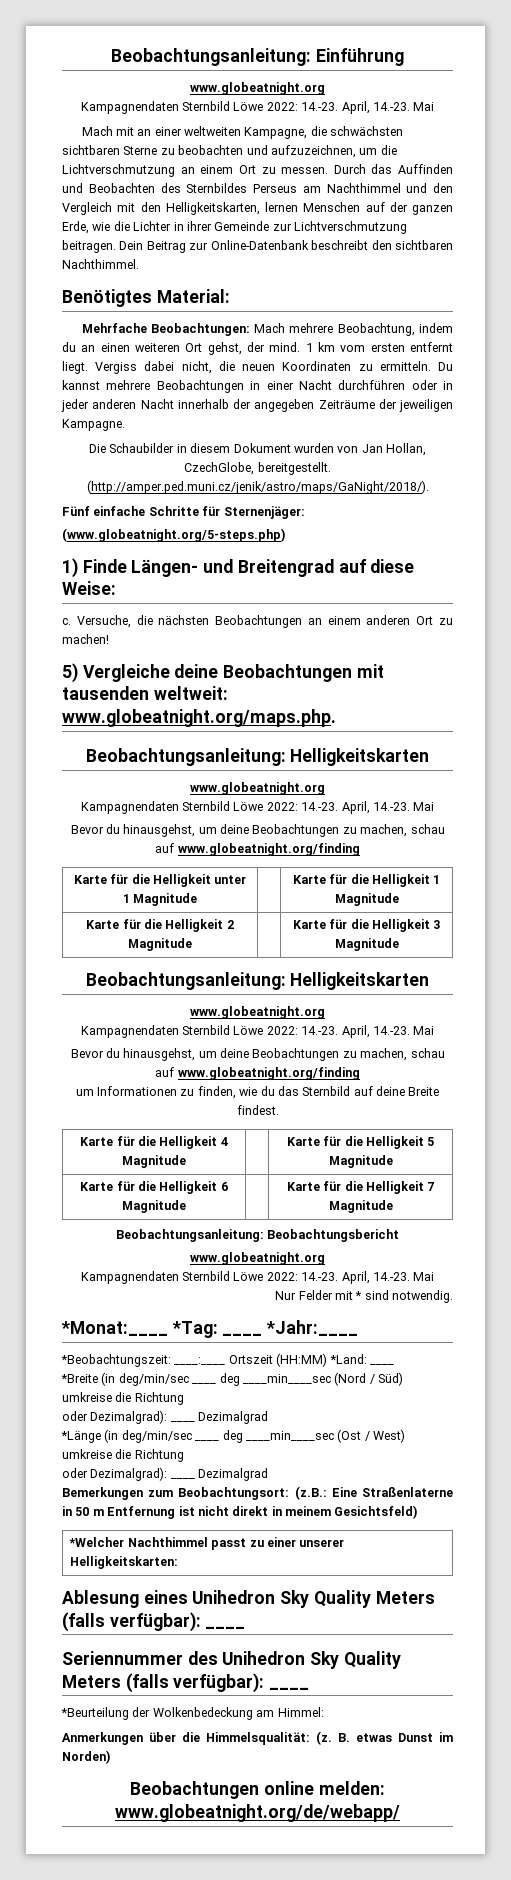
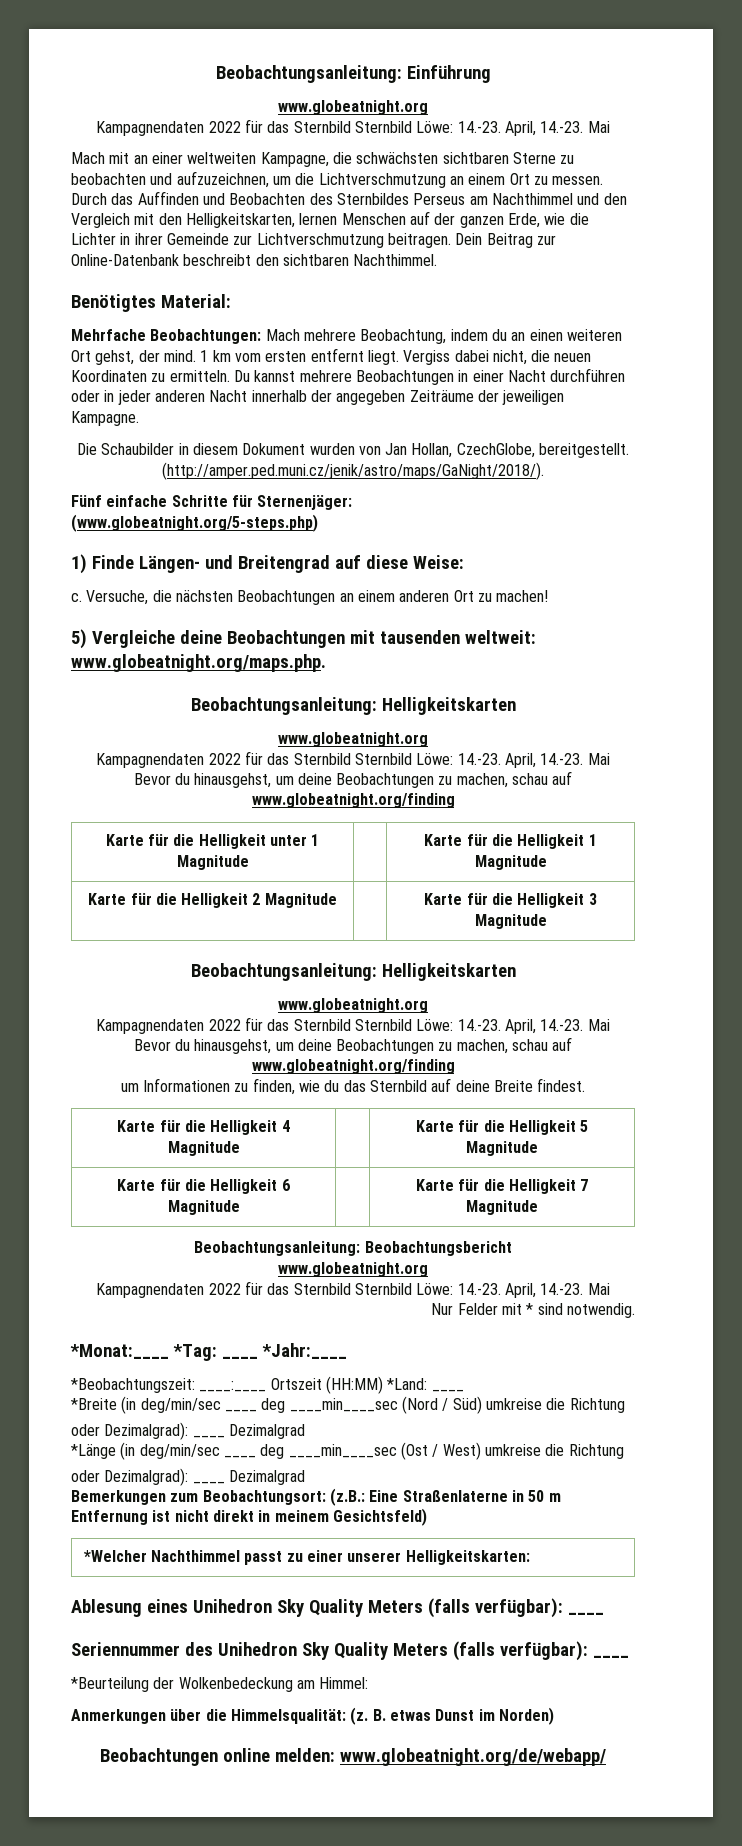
[182,101,298,111] Sternbild Löwe 2022: -> [208,119,454,133] 2022 für das Sternbild Sternbild Löwe:
[182,801,298,811] Sternbild Löwe 2022: -> [208,751,454,765] 2022 für das Sternbild Sternbild Löwe:
[182,1025,298,1035] Sternbild Löwe 2022: -> [208,1017,454,1031] 2022 für das Sternbild Sternbild Löwe:
[182,1271,298,1281] Sternbild Löwe 2022: -> [208,1281,454,1295] 2022 für das Sternbild Sternbild Löwe:

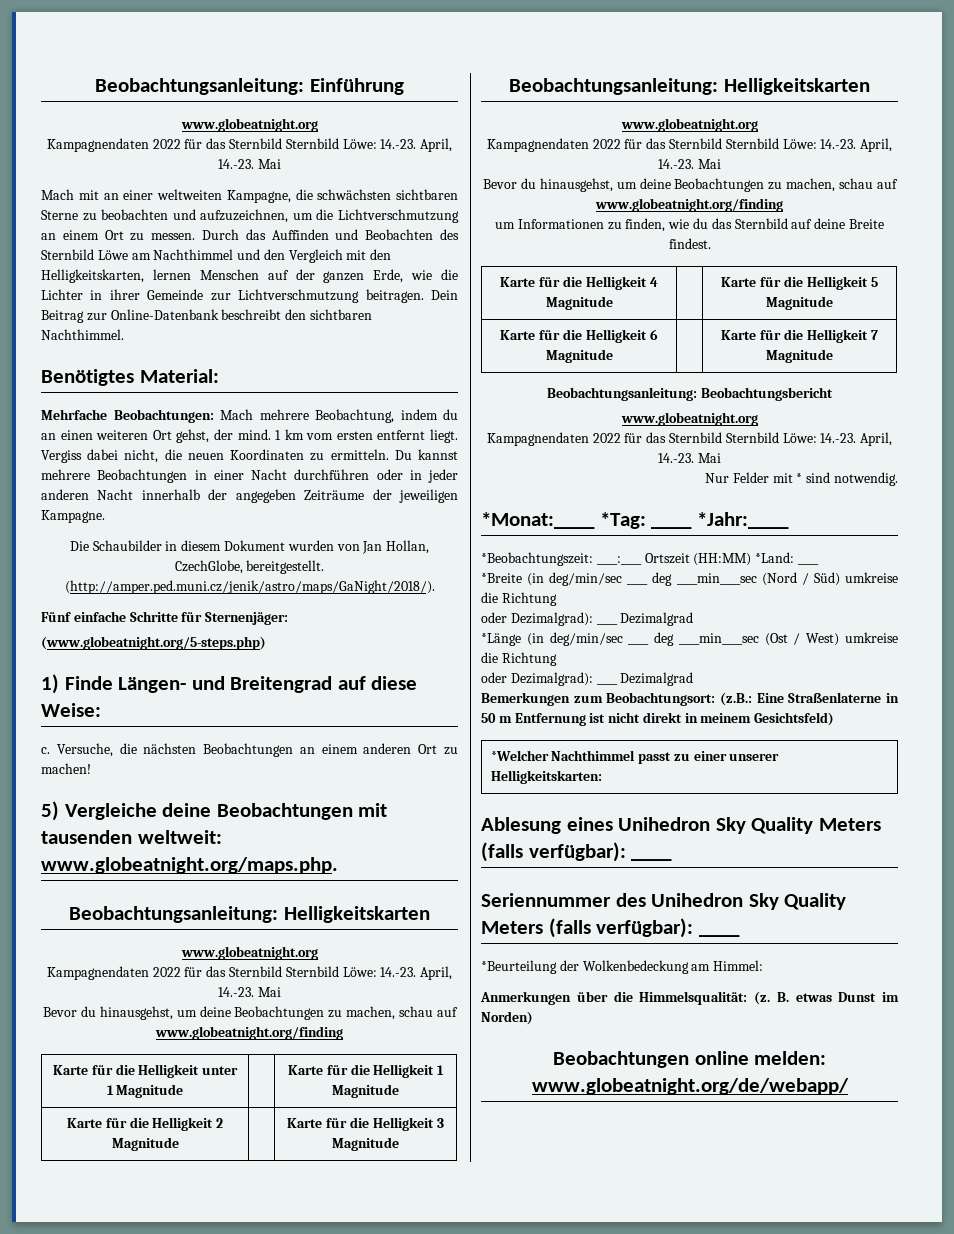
[336,193,466,205] Sternbildes Perseus -> [41,249,128,260] Sternbild Löwe

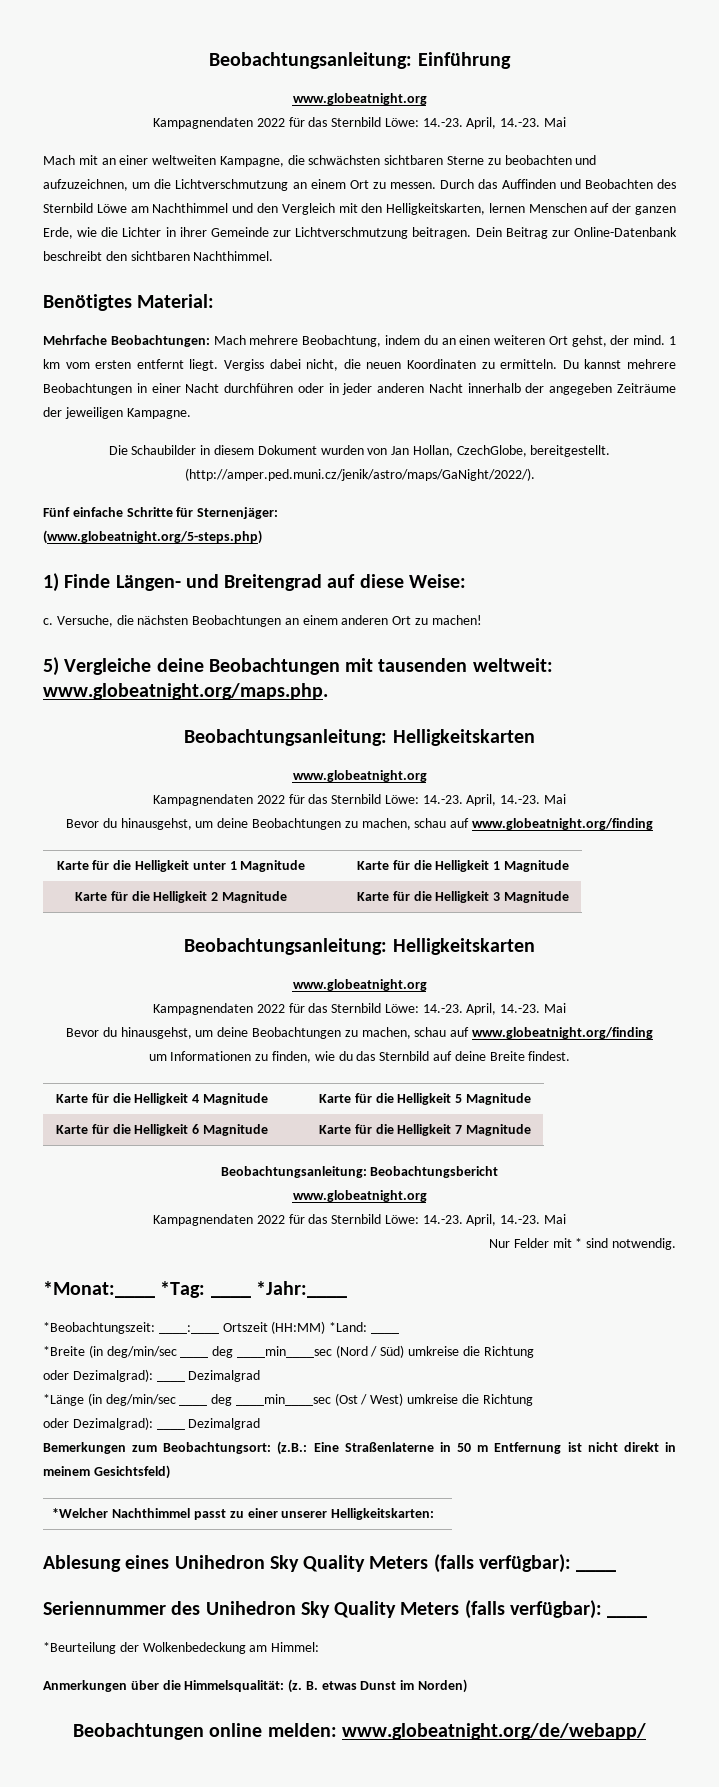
[285,138,339,149] Sternbild -> (382, 122) none
[64,580,435,594] (http://amper.ped.muni.cz/jenik/astro/maps/GaNight/2018/). -> [184,468,535,481] (http://amper.ped.muni.cz/jenik/astro/maps/GaNight/2022/).
[285,966,339,977] Sternbild -> (382, 799) none
[725,138,779,149] Sternbild -> (382, 1008) none
[725,432,779,443] Sternbild -> (382, 1219) none

